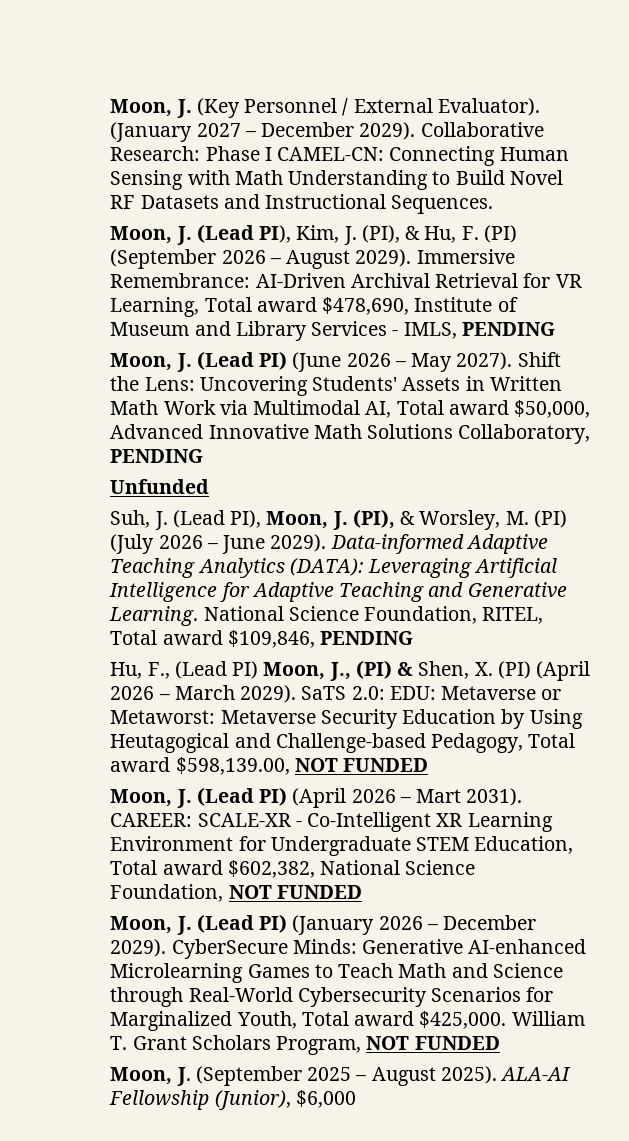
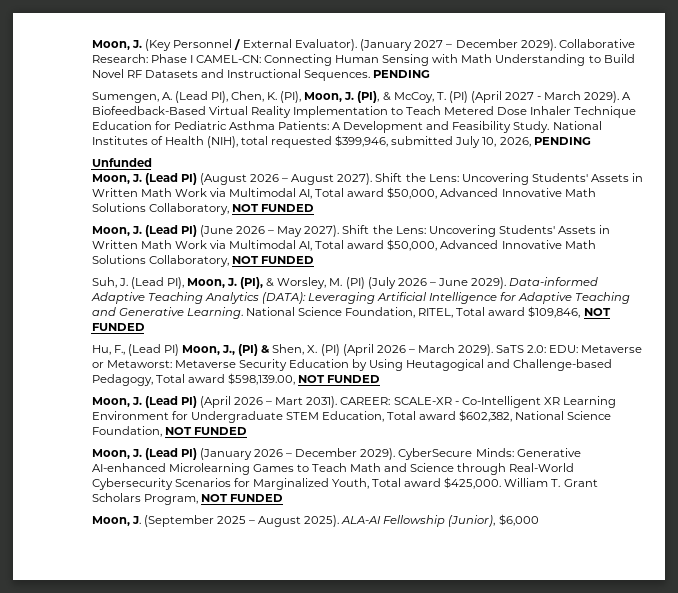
[110,224,517,245] [110,249,515,269] [110,273,582,288] [110,297,518,317] [110,321,555,341] // Moon, J. (Lead PI), Kim, J. (PI), & Hu, F. (PI) (September 2026 – August 2029). Immersive Remembrance: AI-Driven Archival Retrieval for VR Learning, Total award $478,690, Institute of Museum and Library Services - IMLS, PENDING -> [373,70,431,78] [91,91,632,103] [91,106,637,118] [91,121,602,133] [91,135,591,148] [91,158,152,167] [91,173,644,185] [91,187,596,199] [91,203,314,215] PENDING // Sumengen, A. (Lead PI), Chen, K. (PI), Moon, J. (PI), & McCoy, T. (PI) (April 2027 - March 2029). A Biofeedback-Based Virtual Reality Implementation to Teach Metered Dose Inhaler Technique Education for Pediatric Asthma Patients: A Development and Feasibility Study. National Institutes of Health (NIH), total requested $399,946, submitted July 10, 2026, PENDING // Unfunded // Moon, J. (Lead PI) (August 2026 – August 2027). Shift the Lens: Uncovering Students' Assets in Written Math Work via Multimodal AI, Total award $50,000, Advanced Innovative Math Solutions Collaboratory, NOT FUNDED
[110,449,204,463] [110,479,210,494] PENDING // Unfunded -> [231,256,314,264] NOT FUNDED
[320,631,414,645] PENDING -> [583,308,611,316] [91,323,145,331] NOT FUNDED

